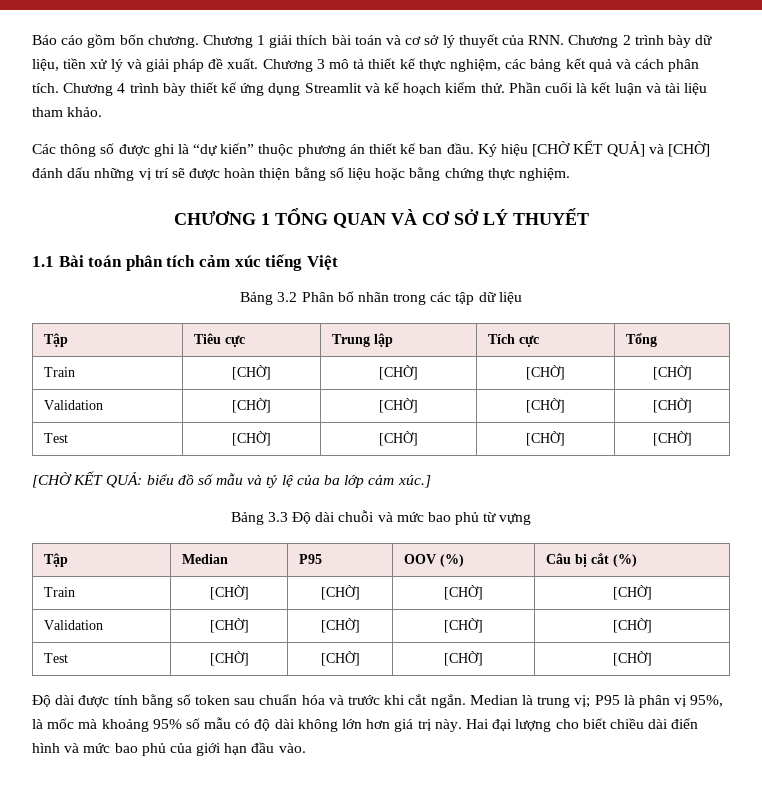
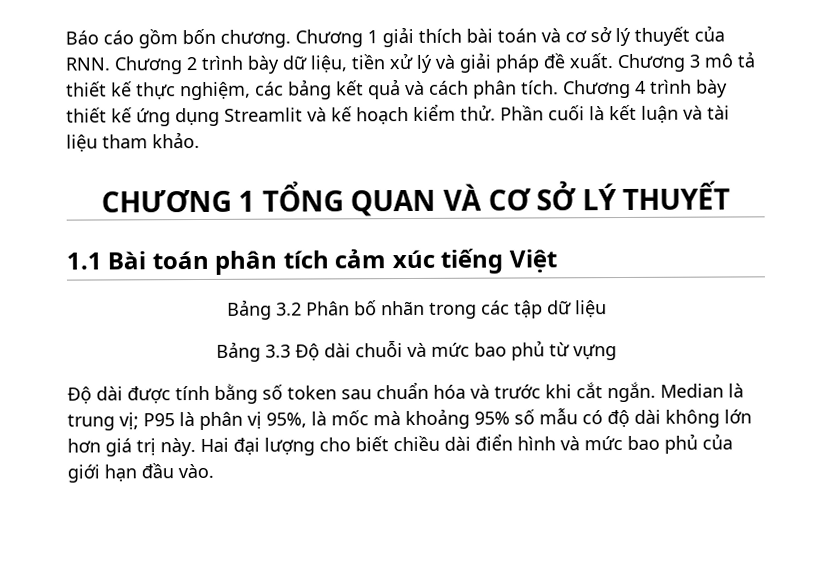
[32,140,710,157] [32,167,570,181] // Các thông số được ghi là “dự kiến” thuộc phương án thiết kế ban đầu. Ký hiệu [CHỜ KẾT QUẢ] và [CHỜ] đánh dấu những vị trí sẽ được hoàn thiện bằng số liệu hoặc bằng chứng thực nghiệm. -> (200, 140) none
[44,333,69,347] [194,333,246,347] [332,333,394,347] [488,334,540,347] [626,333,658,347] [44,367,76,377] [232,365,271,380] [378,365,418,380] [526,365,565,380] [652,365,692,380] [44,400,104,410] [232,398,271,413] [378,398,418,413] [526,398,565,413] [652,398,692,413] [44,433,69,443] [232,431,271,446] [378,431,418,446] [526,431,565,446] [652,431,692,446] [32,471,431,488] // Tập | Tiêu cực | Trung lập | Tích cực | Tổng // Train | [CHỜ] | [CHỜ] | [CHỜ] | [CHỜ] // Validation | [CHỜ] | [CHỜ] | [CHỜ] | [CHỜ] // Test | [CHỜ] | [CHỜ] | [CHỜ] | [CHỜ] // [CHỜ KẾT QUẢ: biểu đồ số mẫu và tỷ lệ của ba lớp cảm xúc.] -> (607, 309) none
[44,553,69,567] [182,554,229,564] [299,554,323,564] [404,554,465,567] [546,553,638,567] [44,587,76,597] [209,585,249,600] [320,585,360,600] [444,585,483,600] [612,585,652,600] [44,620,104,630] [209,618,249,633] [320,618,360,633] [444,618,483,633] [612,618,652,633] [44,653,69,663] [209,651,249,666] [320,651,360,666] [444,651,483,666] [612,651,652,666] // Tập | Median | P95 | OOV (%) | Câu bị cắt (%) // Train | [CHỜ] | [CHỜ] | [CHỜ] | [CHỜ] // Validation | [CHỜ] | [CHỜ] | [CHỜ] | [CHỜ] // Test | [CHỜ] | [CHỜ] | [CHỜ] | [CHỜ] -> (617, 352) none

